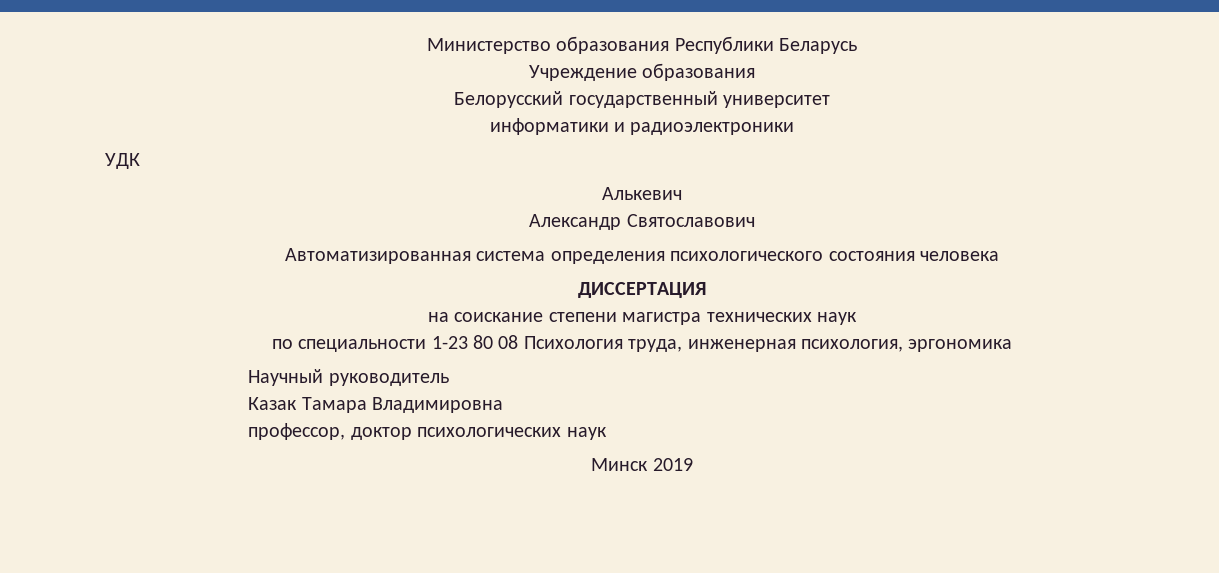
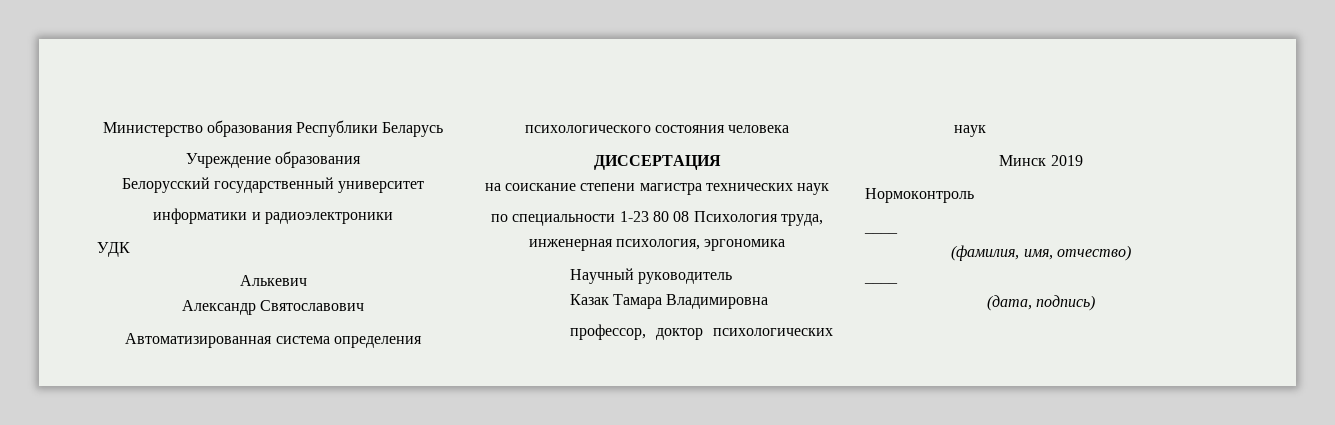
(693, 464) none -> [865,188,974,203] [864,232,898,234] [951,245,1131,261] [864,282,898,284] [986,295,1096,311] // Нормоконтроль // ____ // (фамилия, имя, отчество) // ____ // (дата, подпись)

